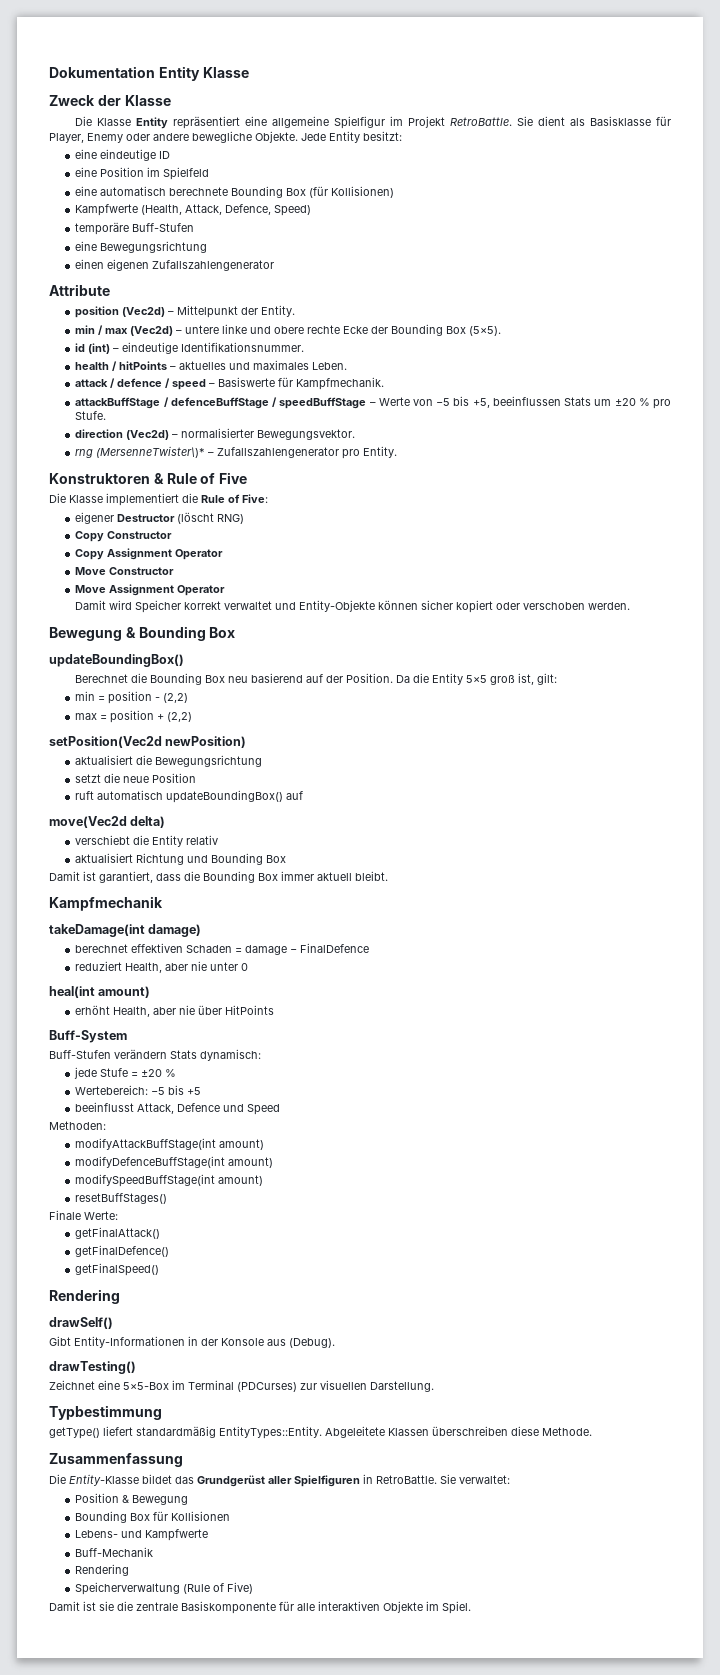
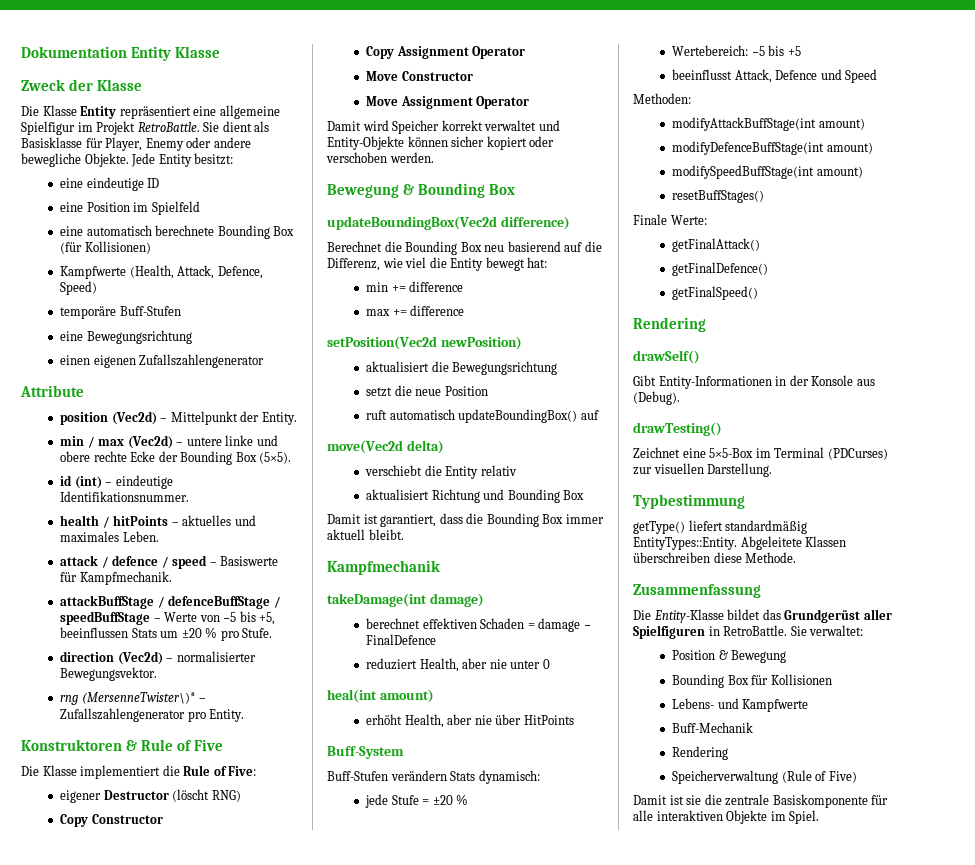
[49,654,184,667] updateBoundingBox() -> [327,216,570,230] updateBoundingBox(Vec2d difference)
[326,673,558,685] [75,691,189,704] [75,710,193,723] der Position. Da die Entity 5×5 groß ist, gilt: // min = position - (2,2) // max = position + (2,2) -> [584,241,602,252] [327,257,548,271] [366,281,464,292] [366,305,465,316] die Differenz, wie viel die Entity bewegt hat: // min += difference // max += difference

